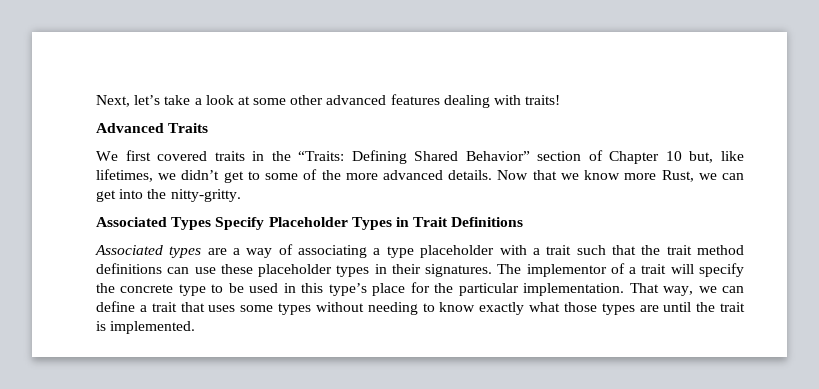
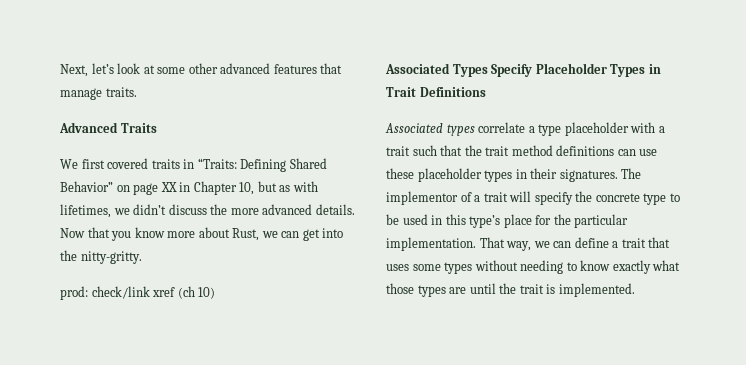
[164,95,202,105] take a -> (114, 68) none
[443,95,561,108] dealing with traits! -> [320,63,343,74] [60,87,137,100] that manage traits.
[271,151,291,161] the -> (195, 164) none
[537,150,744,164] [96,169,318,183] section of Chapter 10 but, like lifetimes, we didn’t get to some of -> [116,181,318,195] [60,204,207,218] on page XX in Chapter 10, but as with lifetimes, we didn’t discuss
[560,173,579,180] we -> [111,231,132,241] you
(657, 176) none -> [198,227,230,238] about
(241, 195) none -> [60,286,216,300] // prod: check/link xref (ch 10)
[207,244,368,258] are a way of associating -> [478,122,526,133] correlate

